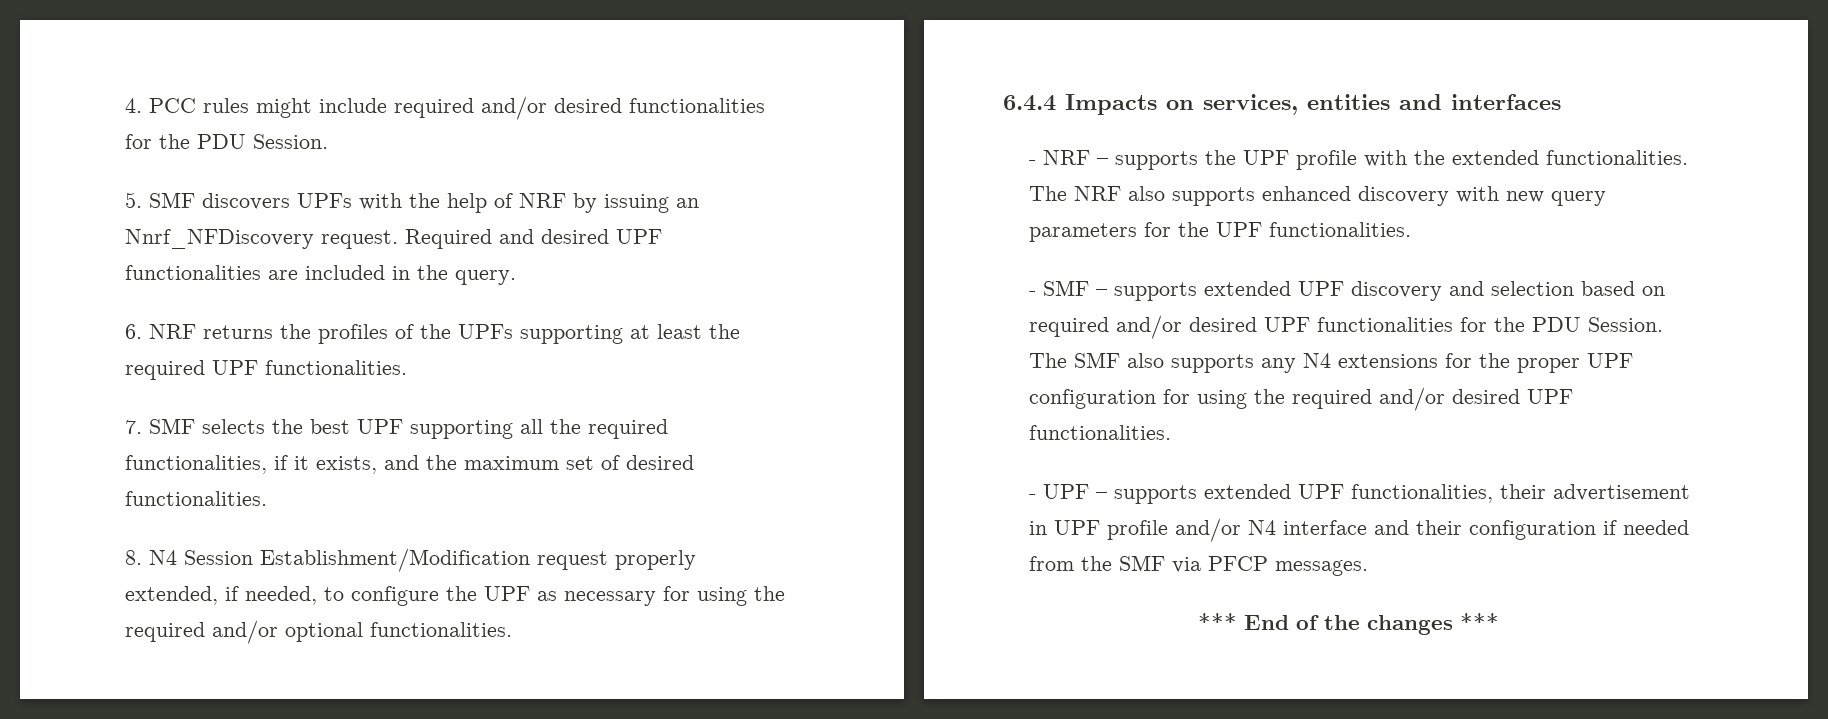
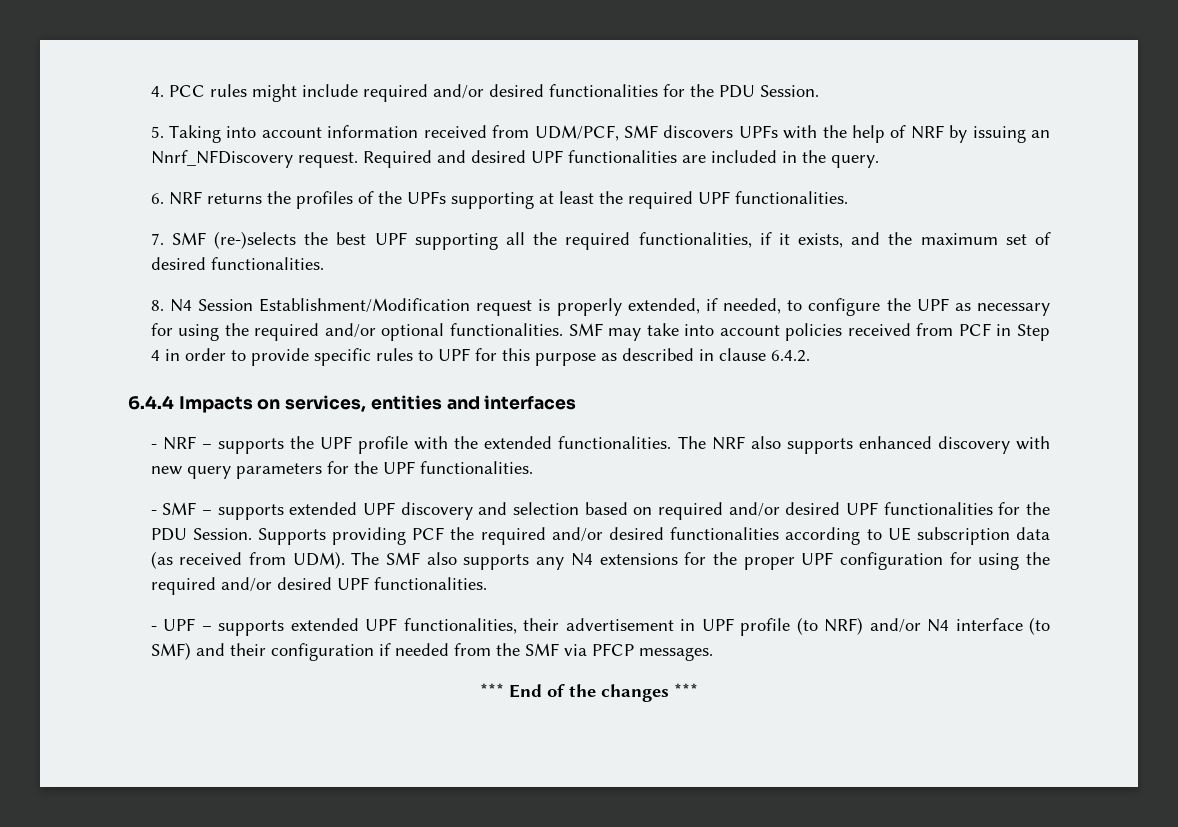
(143, 200) none -> [169,125,619,143] Taking into account information received from UDM/PCF,
[202,419,266,434] selects -> [214,231,297,249] (re-)selects
(609, 560) none -> [538,299,551,311] is
(513, 629) none -> [568,323,1051,341] [150,348,810,366] SMF may take into account policies received from PCF in Step 4 in order to provide specific rules to UPF for this purpose as described in clause 6.4.2.
(1664, 324) none -> [257,527,1051,545] [150,551,345,569] Supports providing PCF the required and/or desired functionalities according to UE subscription data (as received from UDM).
(1169, 530) none -> [796,617,864,635] (to NRF)
(1368, 527) none -> [1028,617,1050,635] [150,642,191,660] (to SMF)

